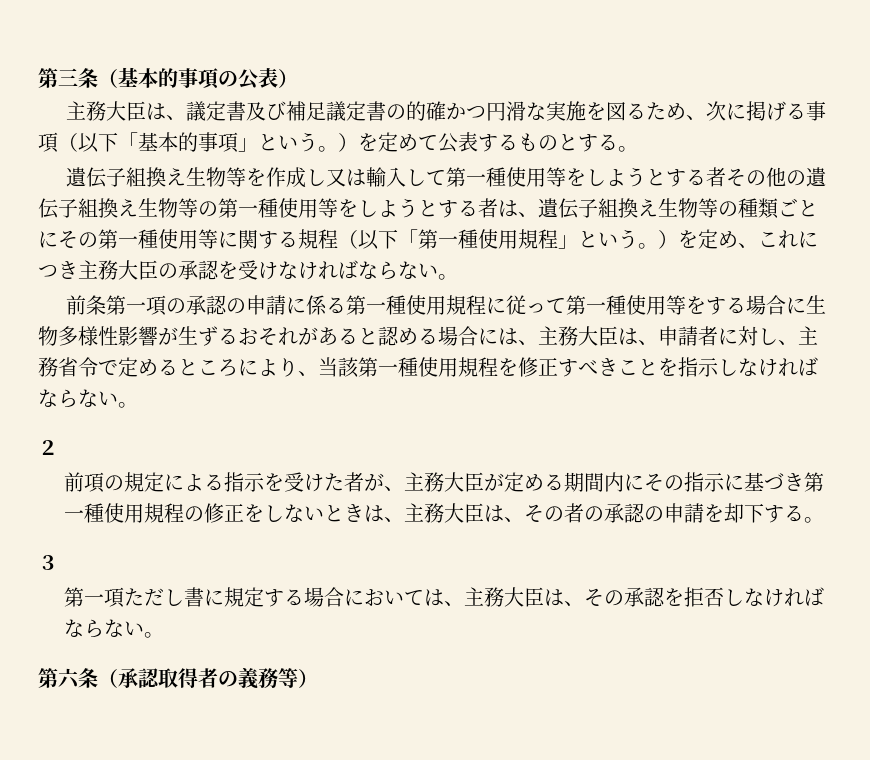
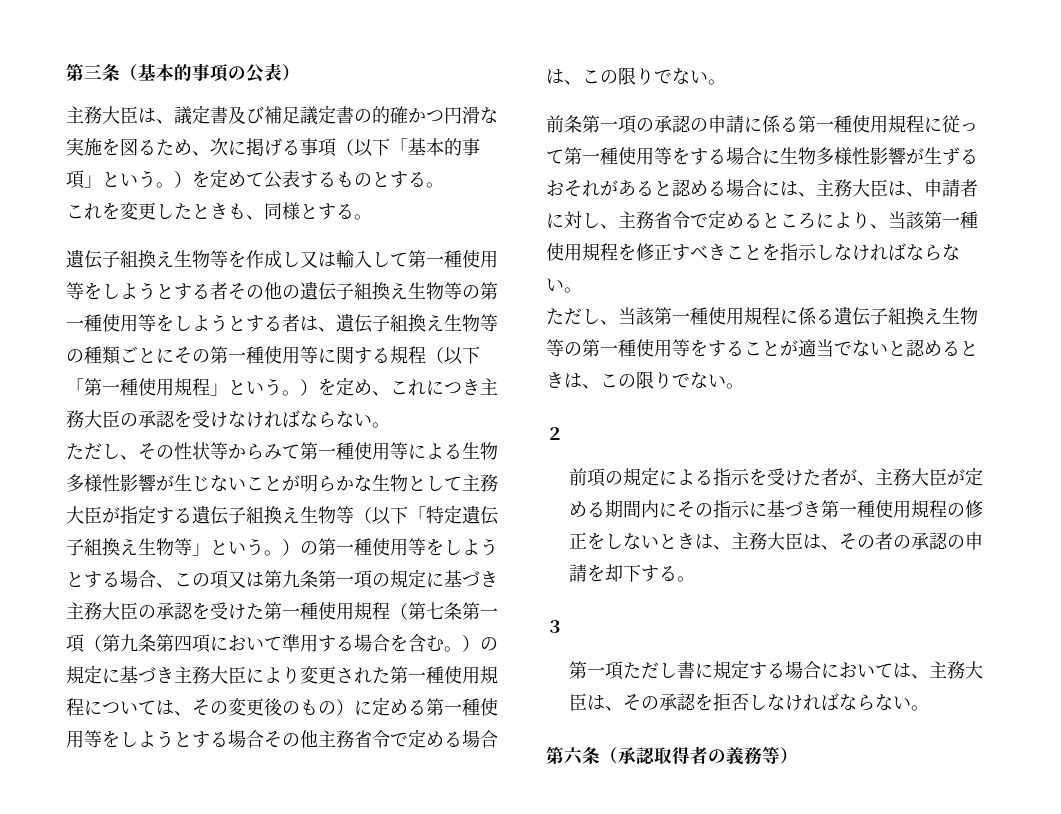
(638, 149) none -> [66,202,372,220] // これを変更したときも、同様とする。
(458, 277) none -> [66,442,498,460] [66,474,498,492] [66,505,499,525] [66,538,498,556] [66,569,498,589] [66,602,498,620] [66,634,498,653] [66,665,498,684] [66,697,498,716] [66,729,498,748] [546,67,726,85] // ただし、その性状等からみて第一種使用等による生物多様性影響が生じないことが明らかな生物として主務大臣が指定する遺伝子組換え生物等（以下「特定遺伝子組換え生物等」という。）の第一種使用等をしようとする場合、この項又は第九条第一項の規定に基づき主務大臣の承認を受けた第一種使用規程（第七条第一項（第九条第四項において準用する場合を含む。）の規定に基づき主務大臣により変更された第一種使用規程については、その変更後のもの）に定める第一種使用等をしようとする場合その他主務省令で定める場合は、この限りでない。
(138, 405) none -> [546,306,978,326] [546,339,978,357] [546,371,744,389] // ただし、当該第一種使用規程に係る遺伝子組換え生物等の第一種使用等をすることが適当でないと認めるときは、この限りでない。

